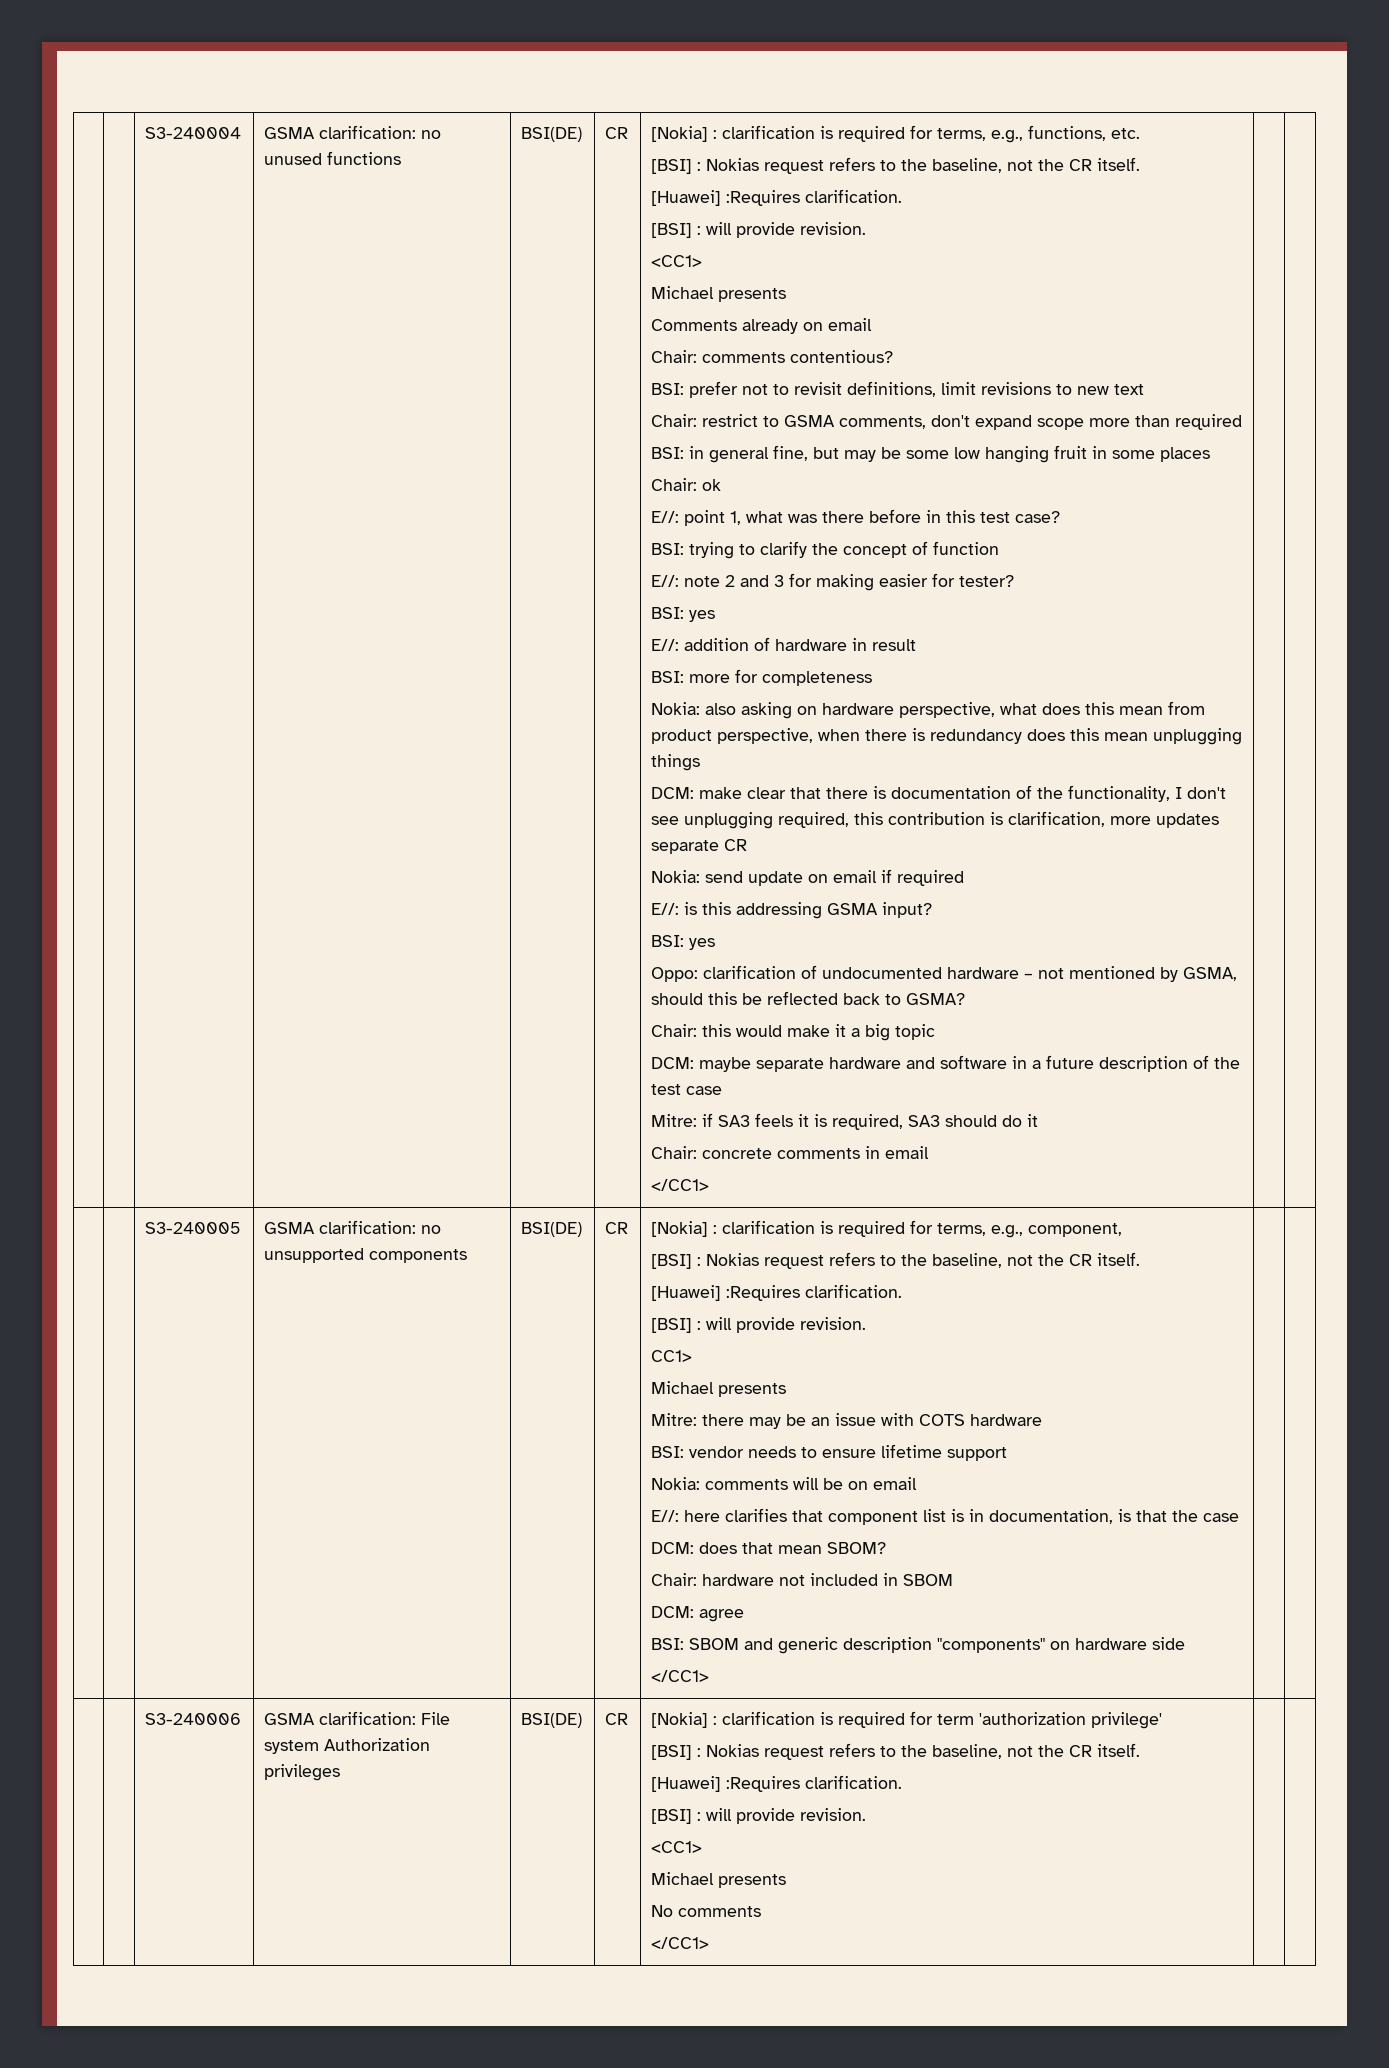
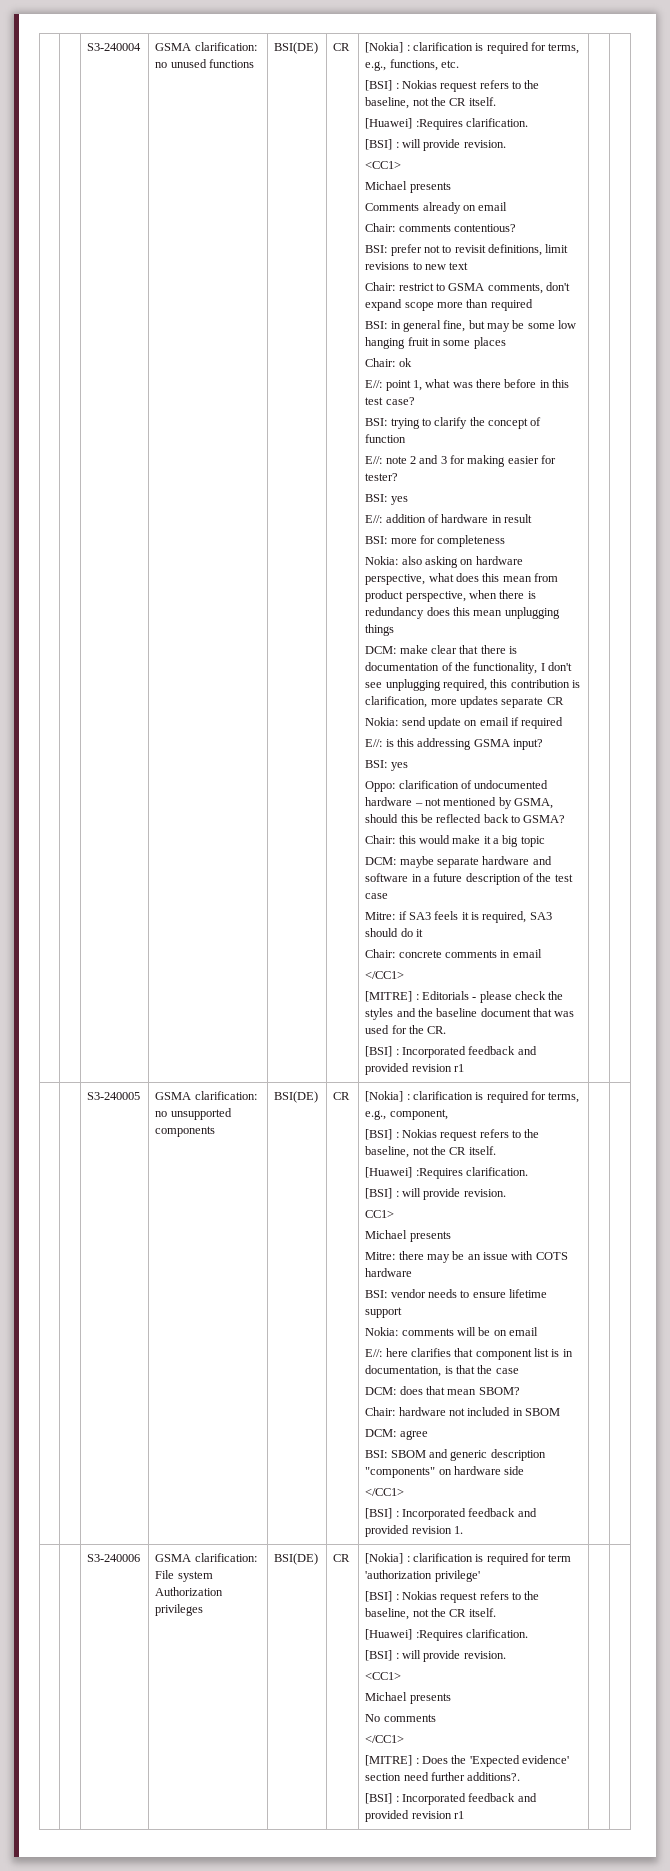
(710, 1185) none -> [365,991,564,1003] [365,1008,575,1020] [365,1025,447,1034] [365,1046,537,1058] [365,1063,464,1075] // [MITRE] : Editorials - please check the styles and the baseline document that was used for the CR. // [BSI] : Incorporated feedback and provided revision r1
(710, 1676) none -> [365,1508,537,1520] [365,1525,463,1537] // [BSI] : Incorporated feedback and provided revision 1.
(710, 1943) none -> [365,1755,570,1767] [365,1772,521,1781] [365,1793,537,1805] [365,1810,464,1822] // [MITRE] : Does the 'Expected evidence' section need further additions?. // [BSI] : Incorporated feedback and provided revision r1

